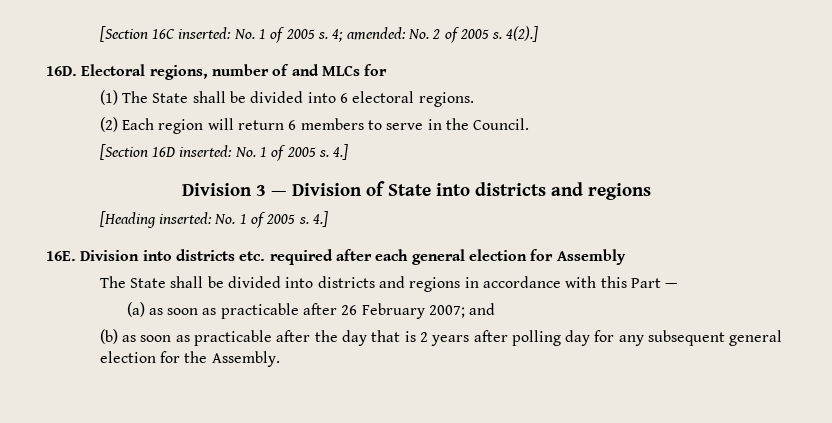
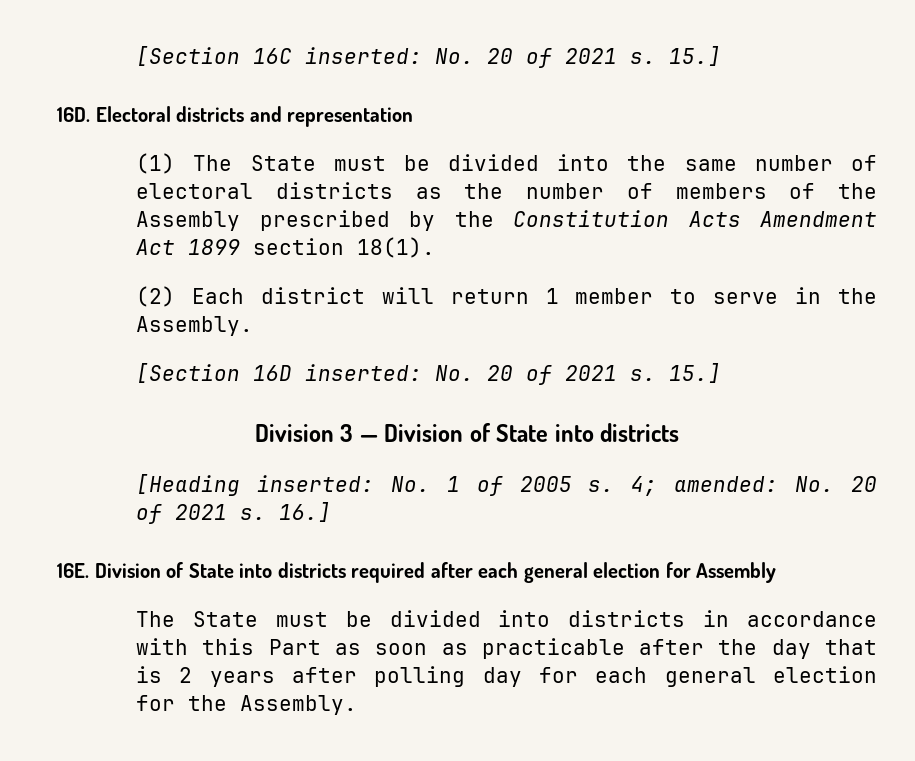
(255, 34) none -> [487,46,722,68] [57,106,414,127] [136,153,877,174] [136,182,877,199] [136,210,877,231] [136,237,436,258] [136,286,878,307] [136,316,254,336] [136,363,722,385] [254,423,680,442] [136,474,430,496] 20 of 2021 s. 15.] // 16D. Electoral districts and representation // (1) The State must be divided into the same number of electoral districts as the number of members of the Assembly prescribed by the Constitution Acts Amendment Act 1899 section 18(1). // (2) Each district will return 1 member to serve in the Assembly. // [Section 16D inserted: No. 20 of 2021 s. 15.] // Division 3 — Division of State into districts // [Heading inserted: No.
[432,26,539,43] [46,64,388,80] [99,90,474,107] [99,117,530,134] [99,144,349,161] [181,181,651,200] [99,211,328,228] [46,249,266,261] 2 of 2005 s. 4(2).] // 16D. Electoral regions, number of and MLCs for // (1) The State shall be divided into 6 electoral regions. // (2) Each region will return 6 members to serve in the Council. // [Section 16D inserted: No. 1 of 2005 s. 4.] // Division 3 — Division of State into districts and regions // [Heading inserted: No. 1 of 2005 s. 4.] // 16E. Division into districts etc. -> [851,476,878,492] [136,502,332,524] [57,562,346,578] 20 of 2021 s. 16.] // 16E. Division of State into districts
[170,276,204,288] shall -> [275,612,328,627] must
[378,276,461,292] and regions -> (686, 618) none
[665,283,678,288] [126,302,496,319] [99,329,118,344] — // (a) as soon as practicable after 26 February 2007; and // (b) -> (321, 647) none
[618,330,726,346] any subsequent -> [595,667,648,683] each

